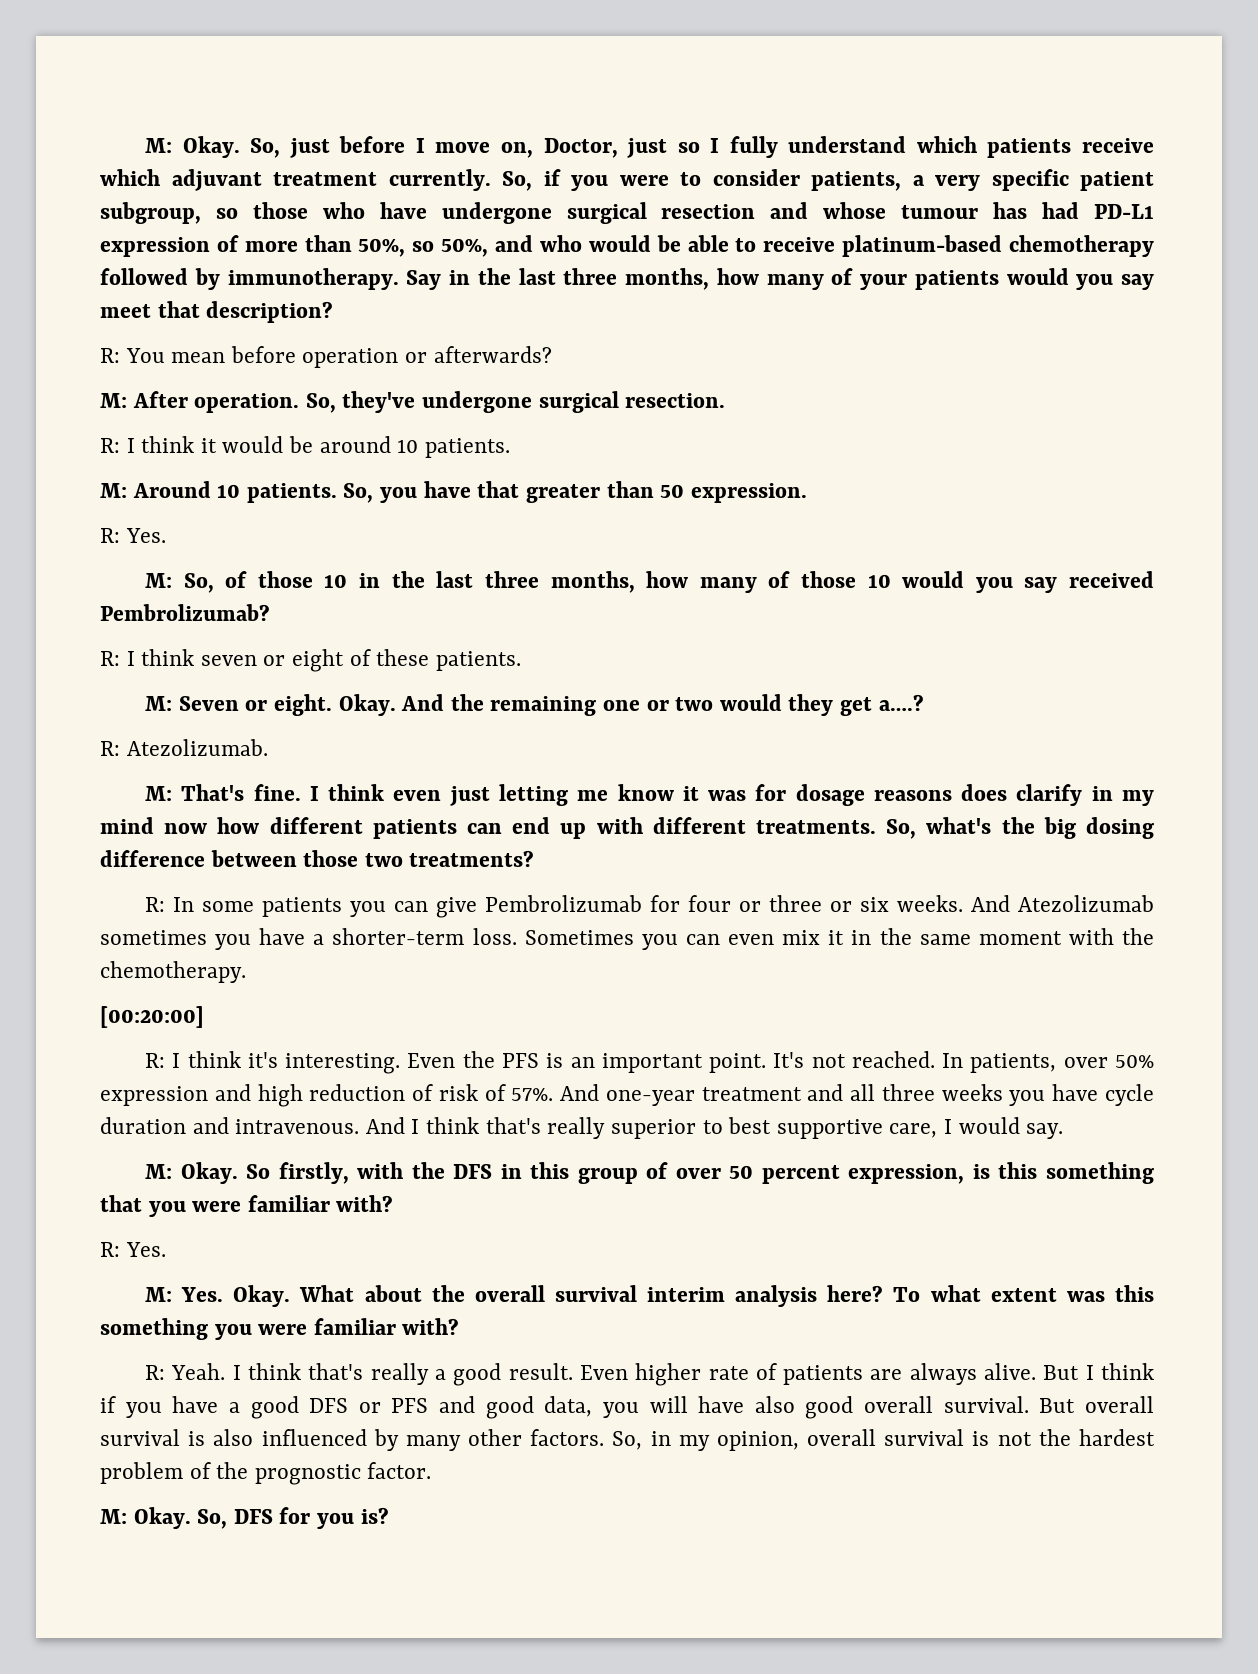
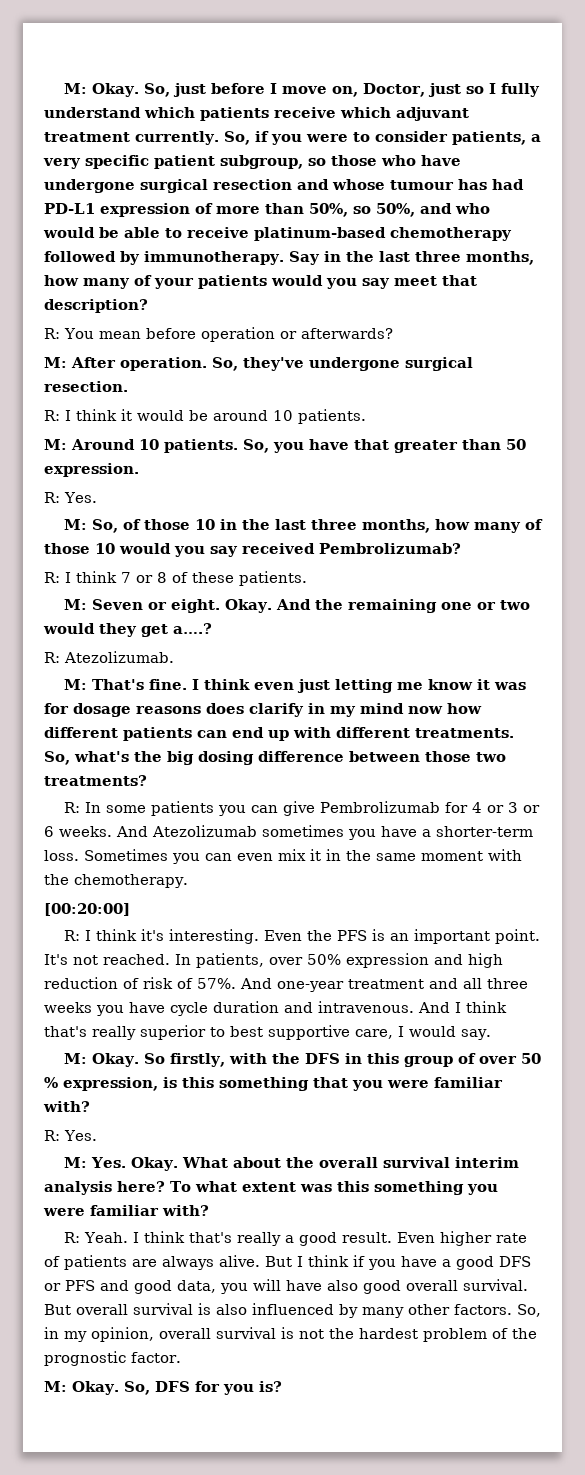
[200,649,345,672] seven or eight -> [121,572,167,583] 7 or 8
[688,895,890,912] four or three or six -> [471,802,540,813] [44,826,54,837] 4 or 3 or 6
[761,1165,840,1184] percent -> [44,1077,58,1088] %

